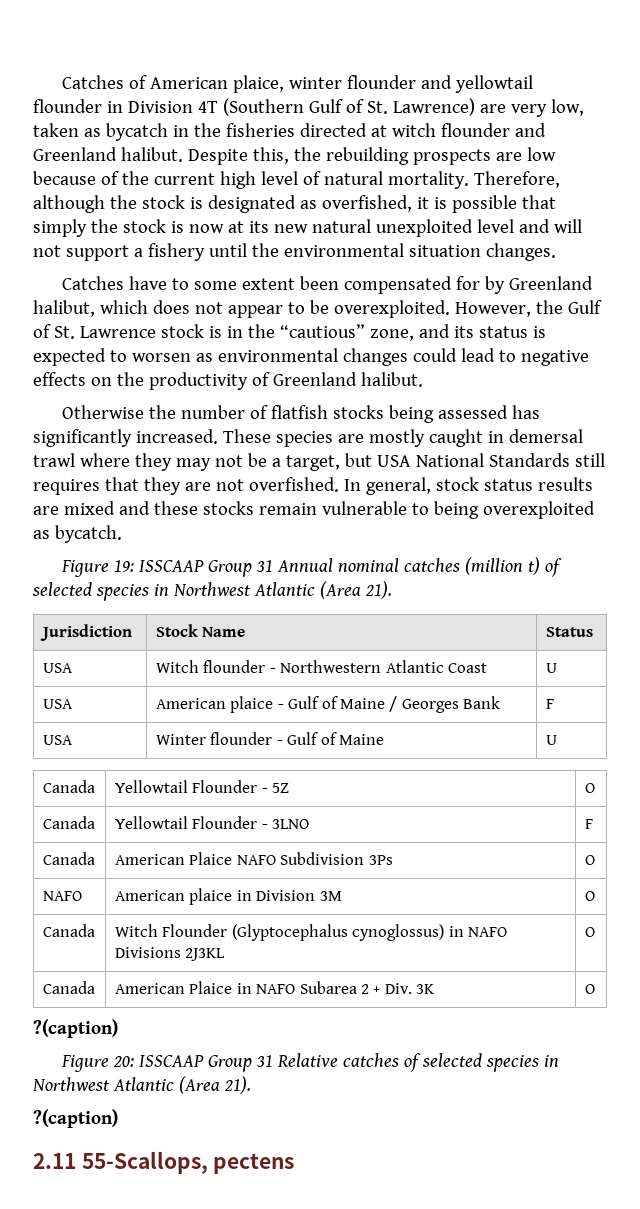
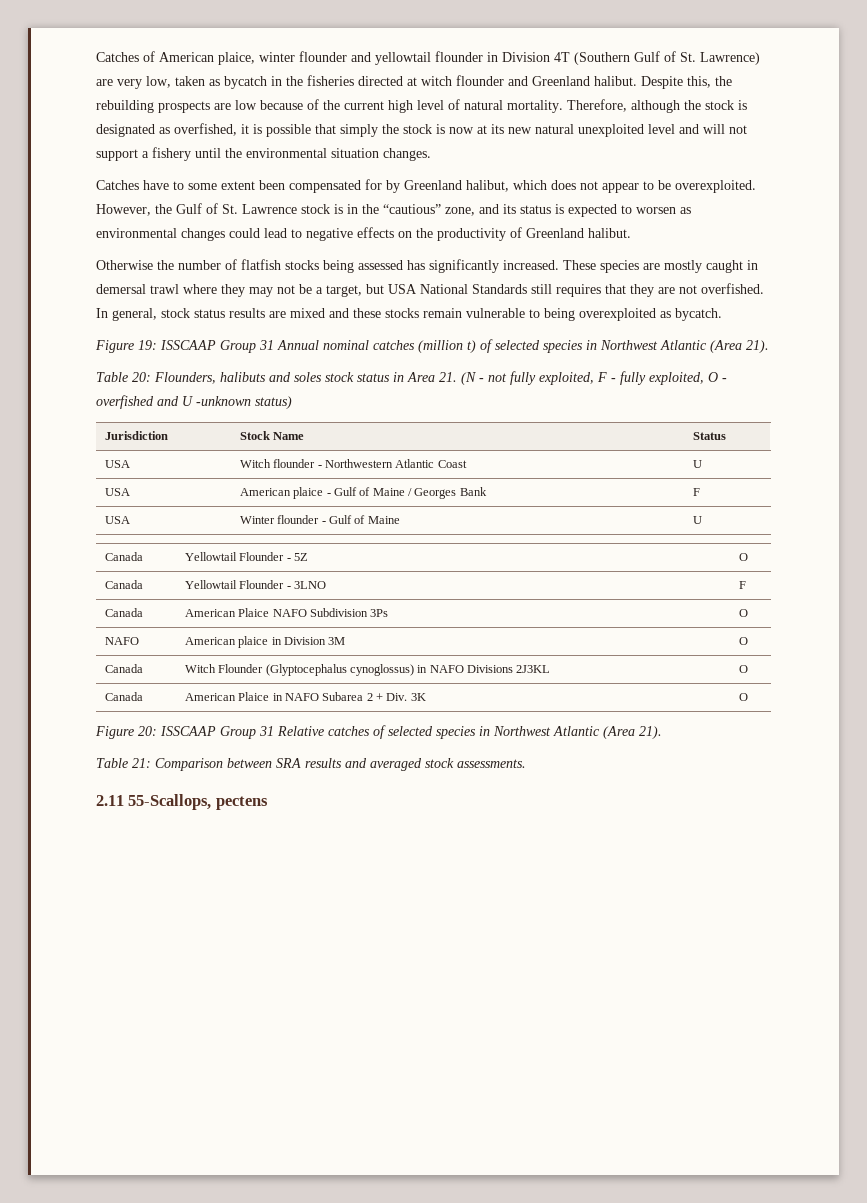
(392, 590) none -> [96,371,727,385] [96,395,292,409] // Table 20: Flounders, halibuts and soles stock status in Area 21. (N - not fully exploited, F - fully exploited, O - overfished and U -unknown status)
[33,1019,118,1038] // ?(caption) -> (748, 697) none
[33,1109,118,1128] ?(caption) -> [96,758,526,771] Table 21: Comparison between SRA results and averaged stock assessments.

